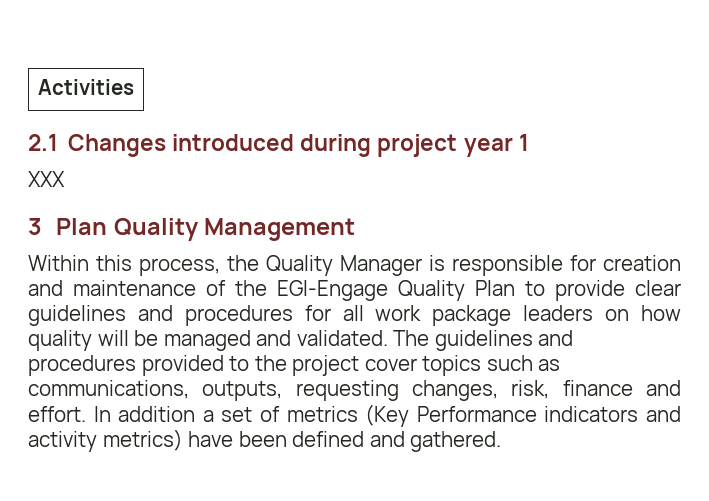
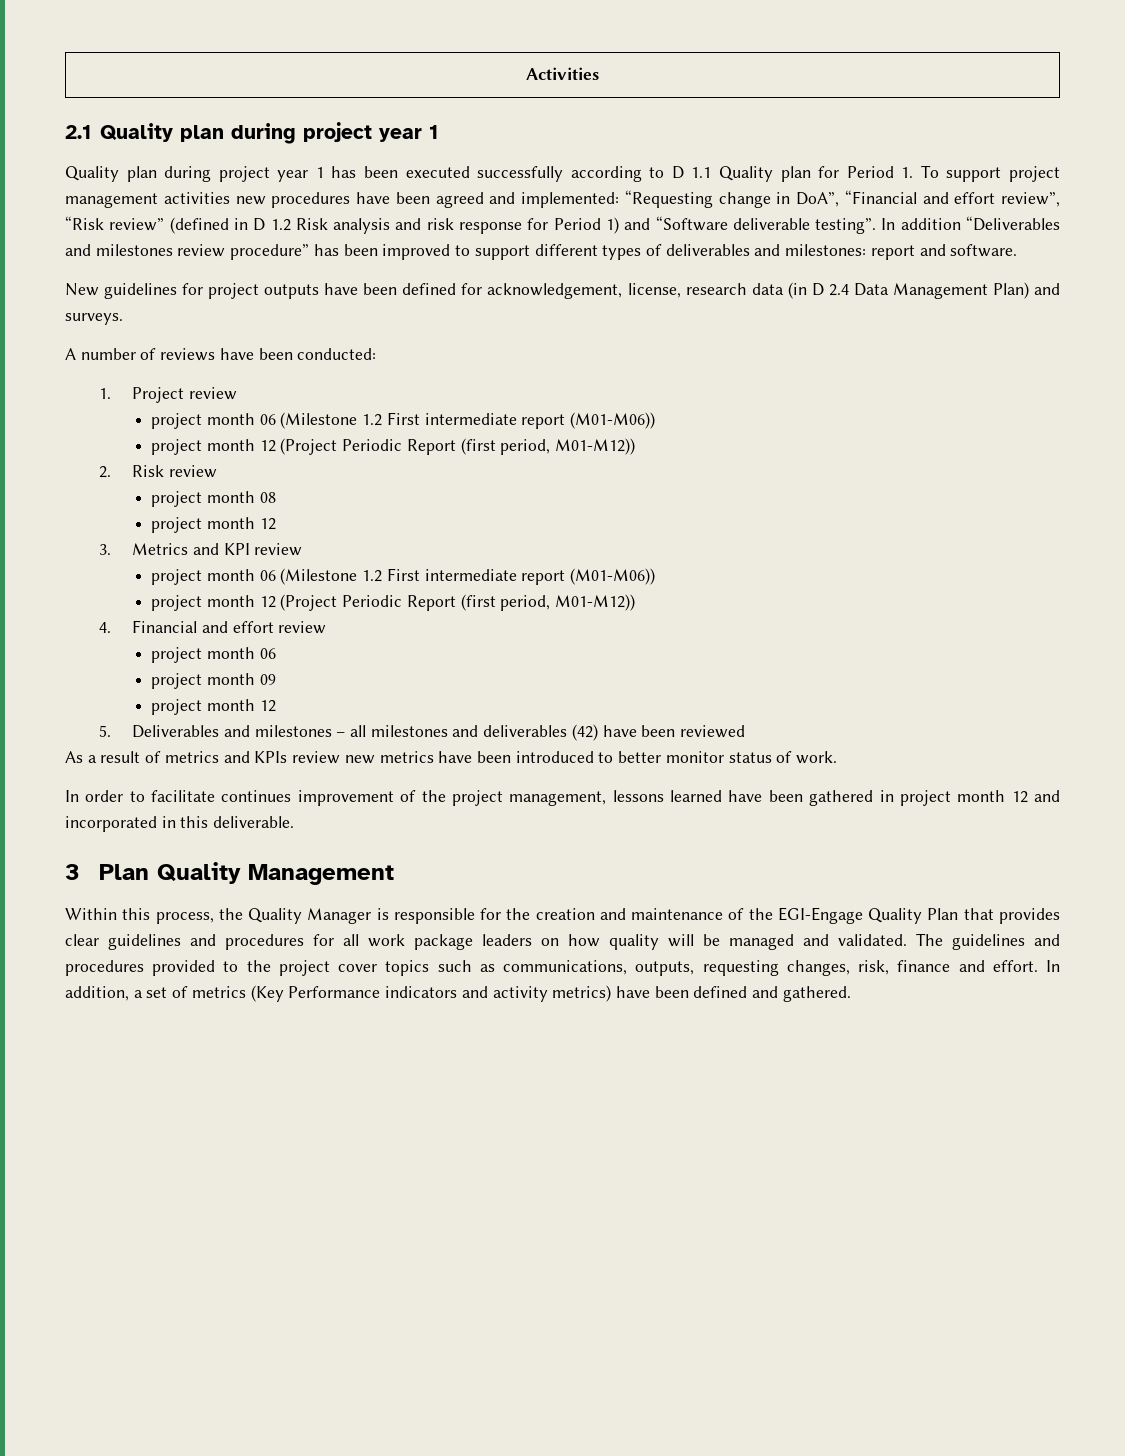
[68,134,295,157] Changes introduced -> [99,123,224,142] Quality plan
[28,171,65,187] XXX -> [65,165,1060,182] [65,190,1060,208] [65,216,1060,234] [65,244,1018,260] [65,282,1061,299] [65,313,123,325] [65,348,377,361] [98,387,237,403] [151,412,656,429] [151,438,636,455] [98,465,217,478] [151,491,276,507] [151,517,276,533] [98,543,303,556] [151,568,656,585] [151,594,636,611] [98,620,327,634] [151,647,276,663] [151,673,276,689] [151,699,276,715] [98,724,746,741] [65,751,838,764] [65,790,1060,806] [65,816,295,832] Quality plan during project year 1 has been executed successfully according to D 1.1 Quality plan for Period 1. To support project management activities new procedures have been agreed and implemented: “Requesting change in DoA”, “Financial and effort review”, “Risk review” (defined in D 1.2 Risk analysis and risk response for Period 1) and “Software deliverable testing”. In addition “Deliverables and milestones review procedure” has been improved to support different types of deliverables and milestones: report and software. // New guidelines for project outputs have been defined for acknowledgement, license, research data (in D 2.4 Data Management Plan) and surveys. // A number of reviews have been conducted: // 1. Project review // project month 06 (Milestone 1.2 First intermediate report (M01-M06)) // project month 12 (Project Periodic Report (first period, M01-M12)) // 2. Risk review // project month 08 // project month 12 // 3. Metrics and KPI review // project month 06 (Milestone 1.2 First intermediate report (M01-M06)) // project month 12 (Project Periodic Report (first period, M01-M12)) // 4. Financial and effort review // project month 06 // project month 09 // project month 12 // 5. Deliverables and milestones – all milestones and deliverables (42) have been reviewed // As a result of metrics and KPIs review new metrics have been introduced to better monitor status of work. // In order to facilitate continues improvement of the project management, lessons learned have been gathered in project month 12 and incorporated in this deliverable.
(596, 263) none -> [506,908,531,920] the
[525,280,625,301] to provide -> [963,908,1061,924] that provides
[118,406,196,422] addition -> [65,986,129,1001] addition,

